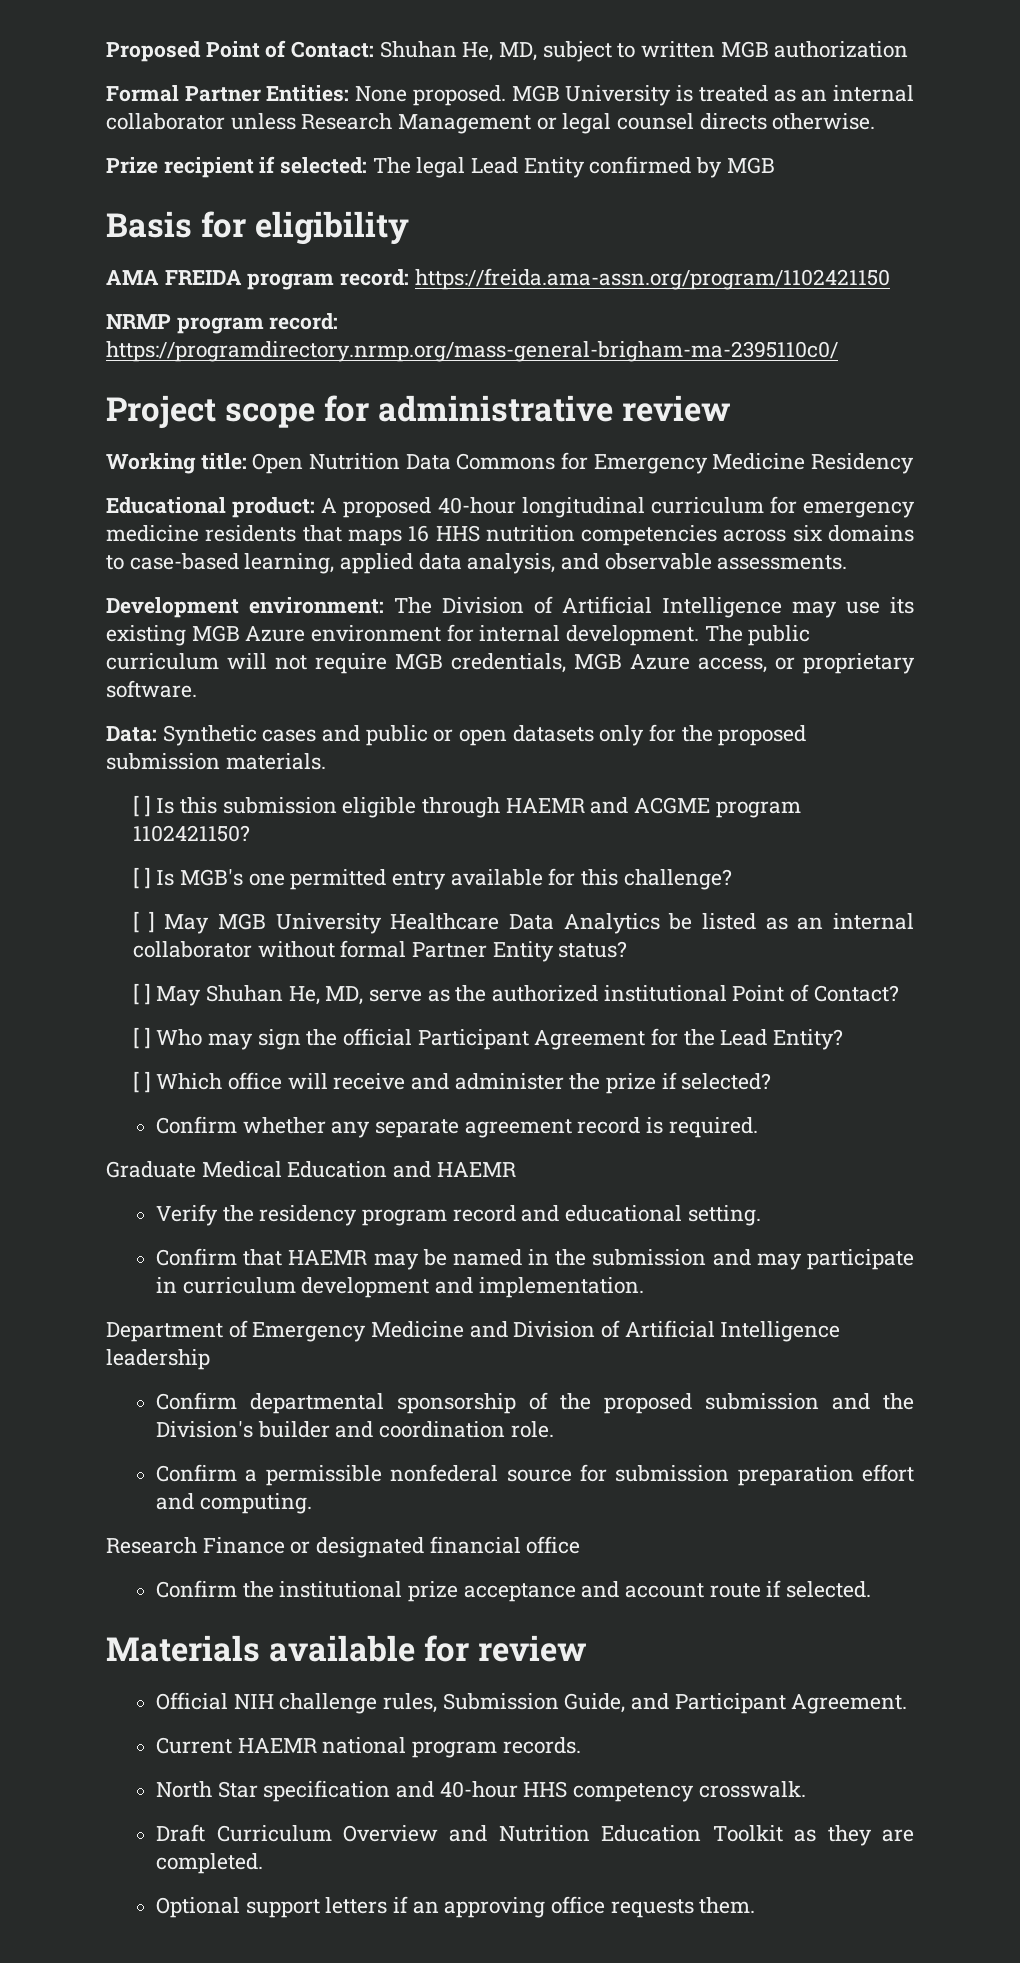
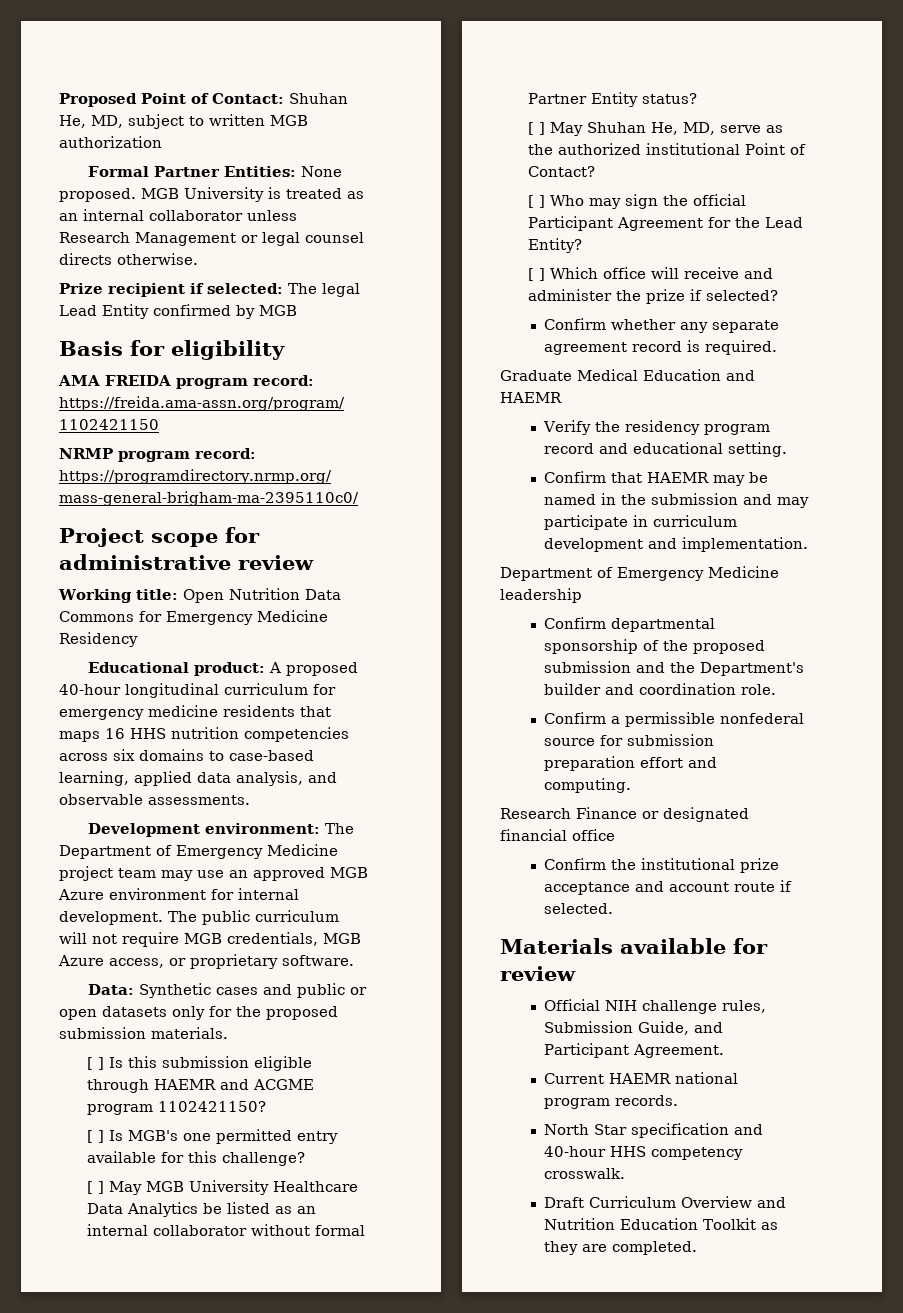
[442,596,914,618] [106,625,186,646] Division of Artificial Intelligence may use its existing -> [59,844,338,859] [59,866,325,881] Department of Emergency Medicine project team may use an approved
[469,1320,841,1342] and Division of Artificial Intelligence -> (779, 572) none
[156,1421,254,1438] Division's -> [700,662,805,676] Department's
[156,1896,756,1918] // Optional support letters if an approving office requests them. -> (698, 1248) none

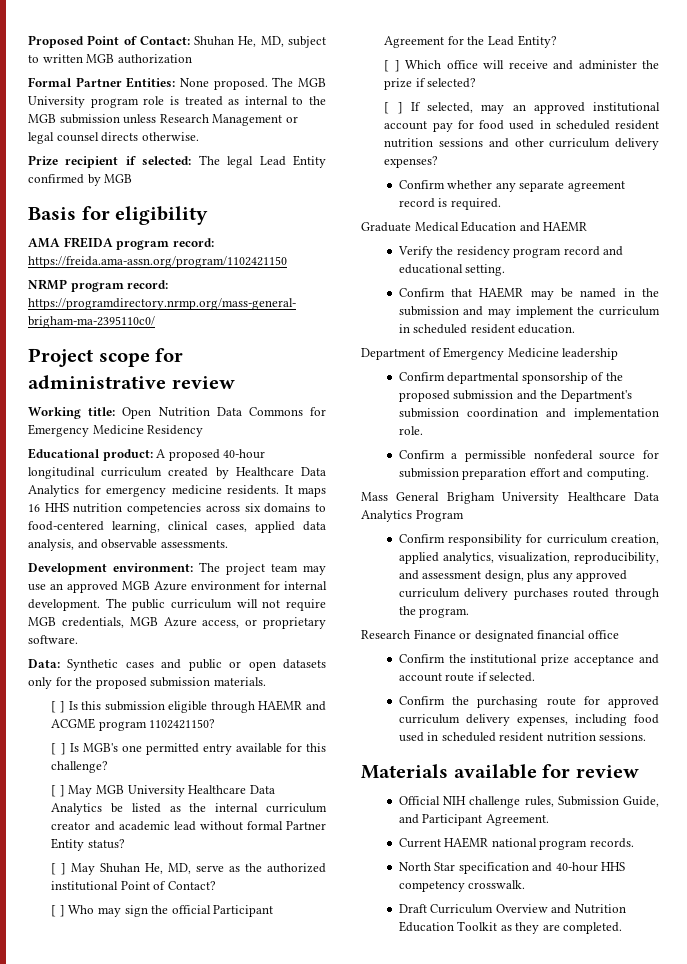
[141,187,264,202] MGB University -> [272,77,326,87] [28,96,165,108] The MGB University program role
[59,209,243,221] an internal collaborator -> [244,96,326,105] [28,114,120,124] internal to the MGB submission
(308, 689) none -> [168,467,326,479] [28,485,79,497] created by Healthcare Data Analytics
[223,705,331,717] residents that -> [227,485,293,495] residents. It
[229,750,314,761] [59,771,129,786] case-based learning, -> [28,521,247,533] food-centered learning, clinical cases,
[59,844,338,859] Department of Emergency Medicine -> (220, 567) none
[297,1206,317,1214] [87,1224,248,1236] an internal collaborator -> [189,803,327,813] [51,821,196,831] the internal curriculum creator and academic lead
(779, 295) none -> [384,102,660,114] [384,120,659,132] [384,138,659,150] [384,156,439,168] // [ ] If selected, may an approved institutional account pay for food used in scheduled resident nutrition sessions and other curriculum delivery expenses?
[544,515,738,530] [544,537,809,552] participate in curriculum development and implementation. -> [515,306,660,318] [398,324,576,334] implement the curriculum in scheduled resident education.
[544,683,737,695] builder and coordination -> [398,408,659,420] submission coordination and implementation
(632, 785) none -> [361,492,659,504] [361,510,464,522] [398,534,659,546] [398,552,659,564] [398,570,628,582] [398,588,659,600] [398,606,470,618] // Mass General Brigham University Healthcare Data Analytics Program // Confirm responsibility for curriculum creation, applied analytics, visualization, reproducibility, and assessment design, plus any approved curriculum delivery purchases routed through the program.
(614, 908) none -> [398,696,659,708] [398,714,659,726] [398,732,647,742] // Confirm the purchasing route for approved curriculum delivery expenses, including food used in scheduled resident nutrition sessions.

